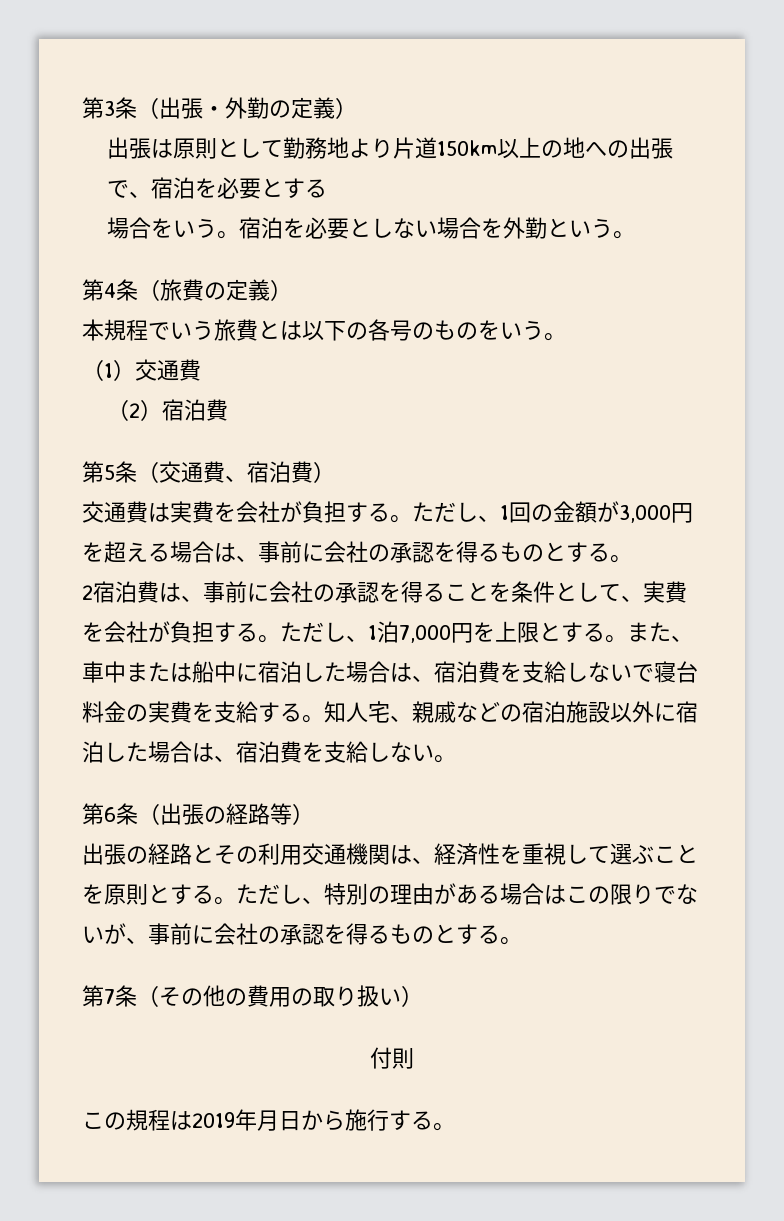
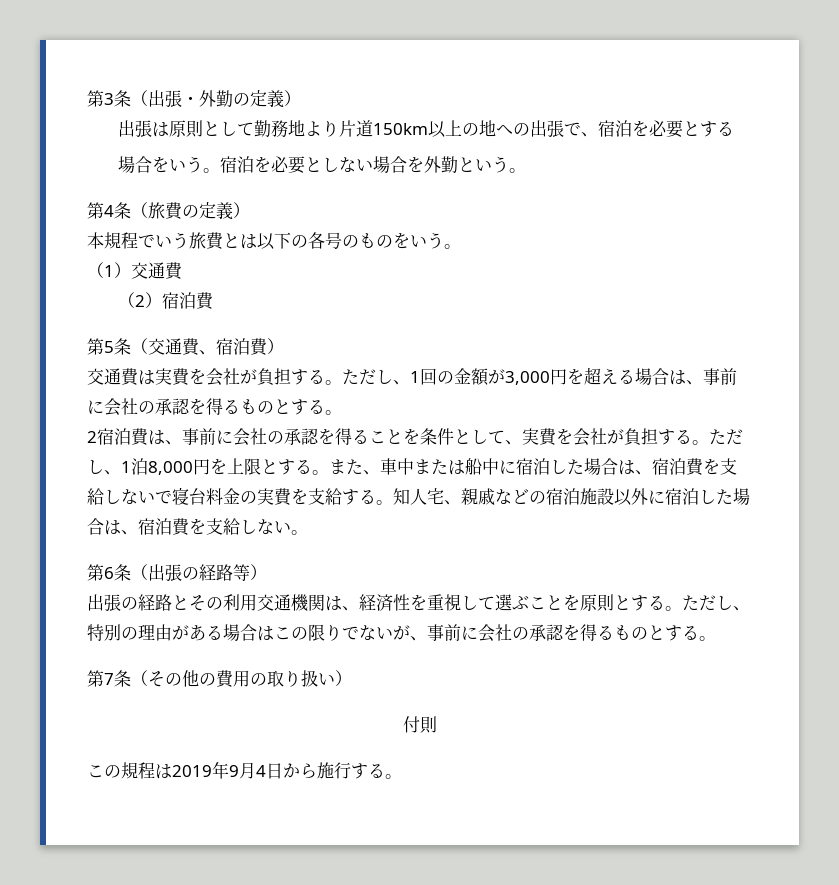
[399,625,451,643] 7,000 -> [148,461,193,475] 8,000
[257,1110,279,1131] 月 -> [229,762,266,779] 9月4

